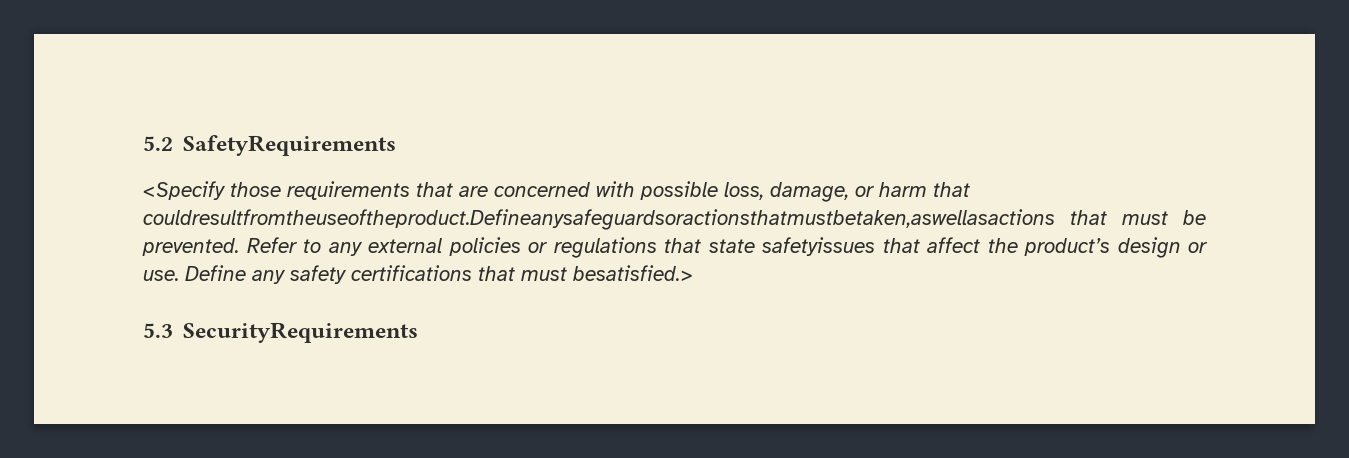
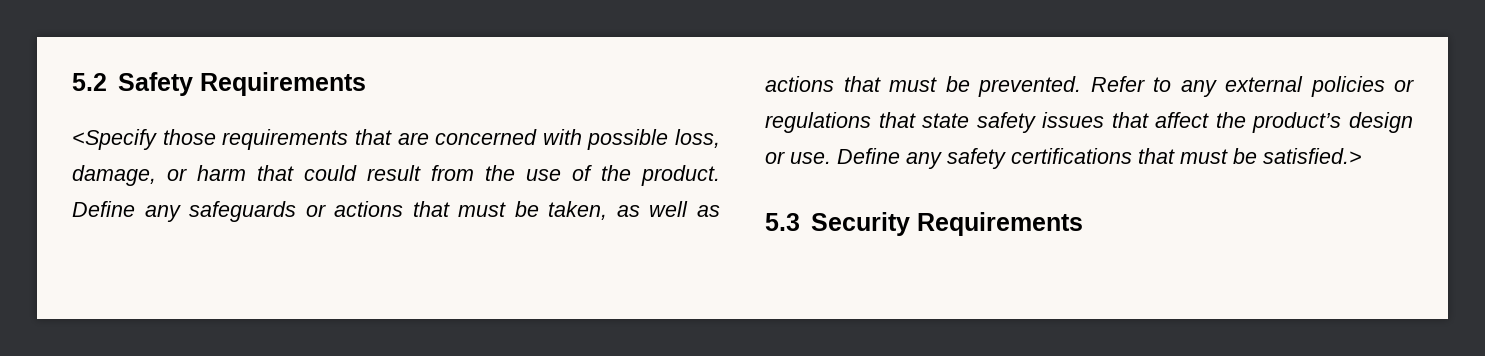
[183,135,397,156] SafetyRequirements -> [117,72,366,96] Safety Requirements
[143,209,1055,230] couldresultfromtheuseoftheproduct.Defineanysafeguardsoractionsthatmustbetaken,aswellasactions -> [304,165,720,186] [72,201,720,222] [765,76,834,92] could result from the use of the product. Define any safeguards or actions that must be taken, as well as actions
[762,237,875,256] safetyissues -> [976,112,1105,133] safety issues
[573,265,693,281] besatisfied.> -> [1233,148,1362,164] be satisfied.>
[183,322,419,343] SecurityRequirements -> [810,212,1083,236] Security Requirements

